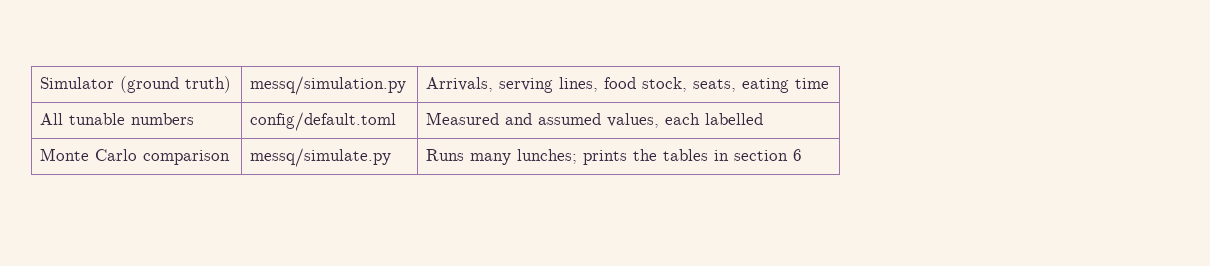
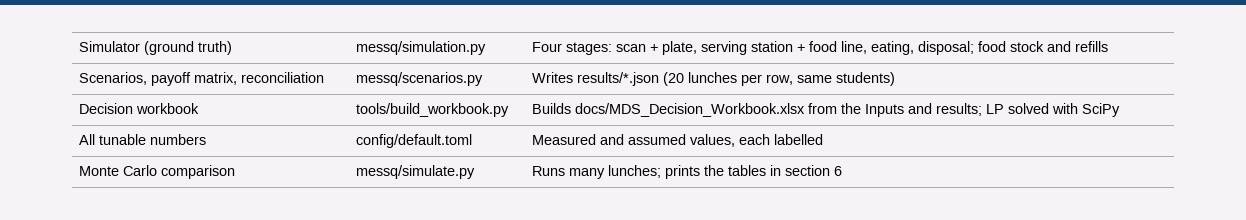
[426,77,830,93] Arrivals, serving lines, food stock, seats, eating time -> [531,41,1108,55] [78,72,324,86] [355,72,483,86] [531,72,895,86] [78,103,199,114] [355,103,509,117] [531,103,1120,117] Four stages: scan + plate, serving station + food line, eating, disposal; food stock and refills // Scenarios, payoff matrix, reconciliation | messq/scenarios.py | Writes results/*.json (20 lunches per row, same students) // Decision workbook | tools/build_workbook.py | Builds docs/MDS_Decision_Workbook.xlsx from the Inputs and results; LP solved with SciPy

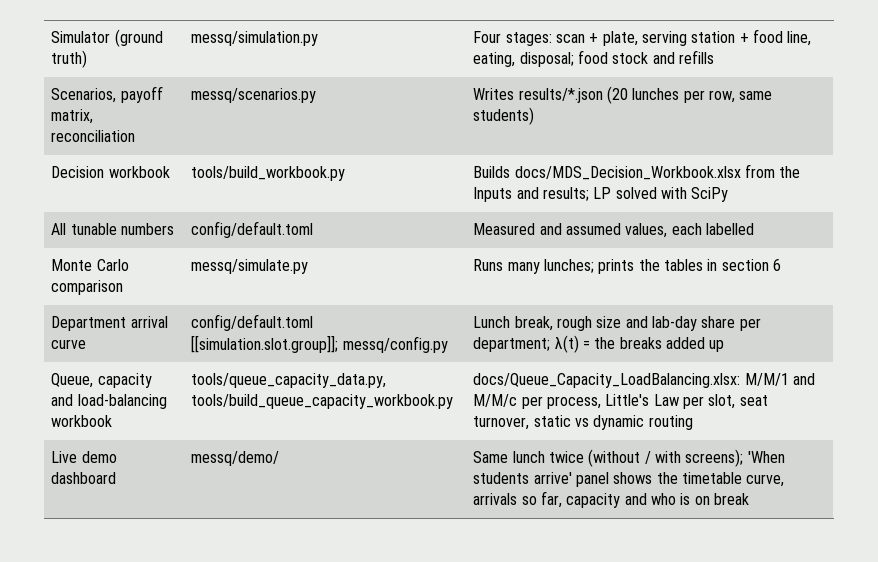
(842, 171) none -> [51,316,168,331] [51,339,87,349] [191,314,314,331] [191,335,448,353] [473,316,761,331] [473,335,725,353] [51,373,152,388] [51,394,167,409] [51,415,113,427] [191,373,387,388] [191,394,454,409] [473,373,815,388] [473,394,768,409] [473,415,693,430] [51,451,117,463] [51,472,117,484] [191,451,280,466] [473,449,785,467] [473,472,785,487] [473,491,749,508] // Department arrival curve | config/default.toml [[simulation.slot.group]]; messq/config.py | Lunch break, rough size and lab-day share per department; λ(t) = the breaks added up // Queue, capacity and load-balancing workbook | tools/queue_capacity_data.py, tools/build_queue_capacity_workbook.py | docs/Queue_Capacity_LoadBalancing.xlsx: M/M/1 and M/M/c per process, Little's Law per slot, seat turnover, static vs dynamic routing // Live demo dashboard | messq/demo/ | Same lunch twice (without / with screens); 'When students arrive' panel shows the timetable curve, arrivals so far, capacity and who is on break

